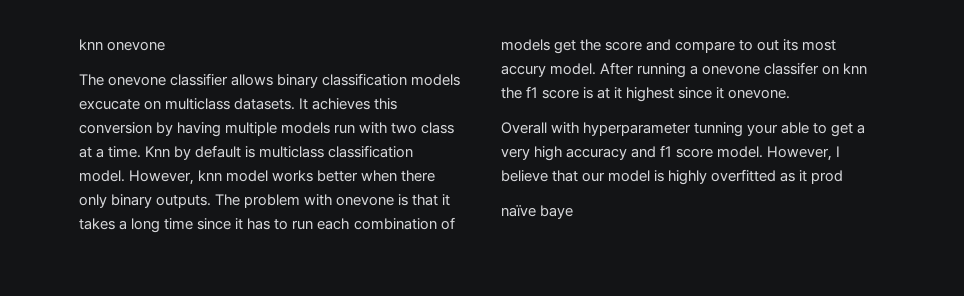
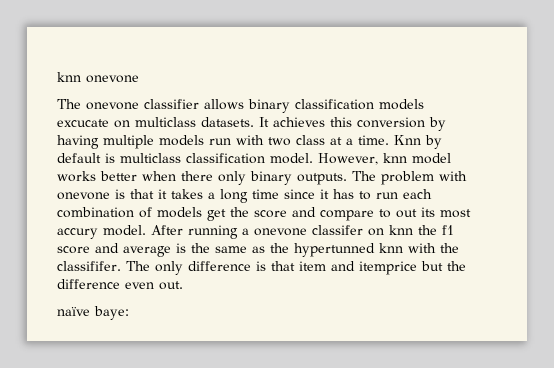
[583,87,791,102] [501,122,866,137] [501,145,841,161] [501,169,844,185] is at it highest since it onevone. // Overall with hyperparameter tunning your able to get a very high accuracy and f1 score model. However, I believe that our model is highly overfitted as it prod -> [95,243,459,257] [57,261,466,275] [57,279,183,290] and average is the same as the hypertunned knn with the classififer. The only difference is that item and itemprice but the difference even out.
[540,205,574,219] baye -> [94,306,129,320] baye:

